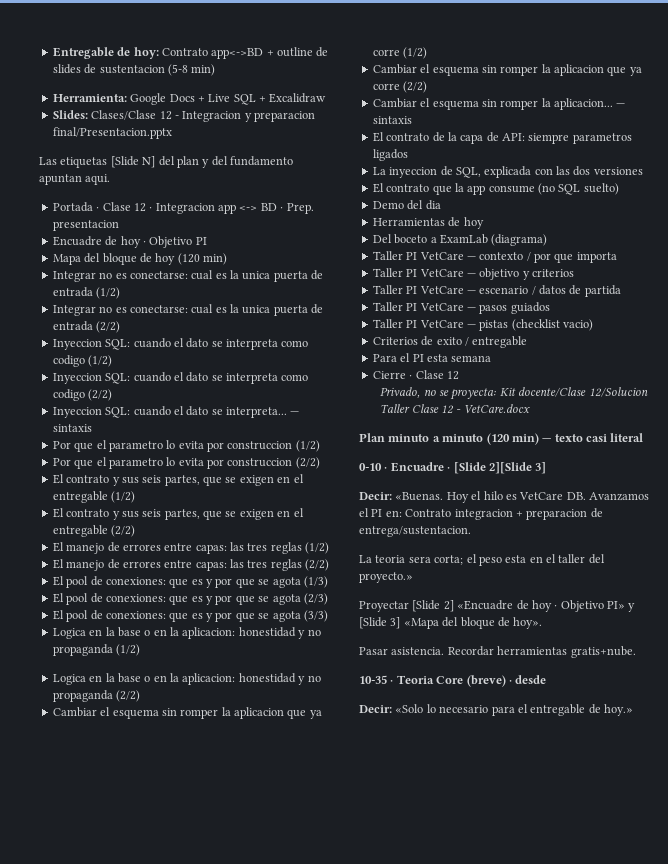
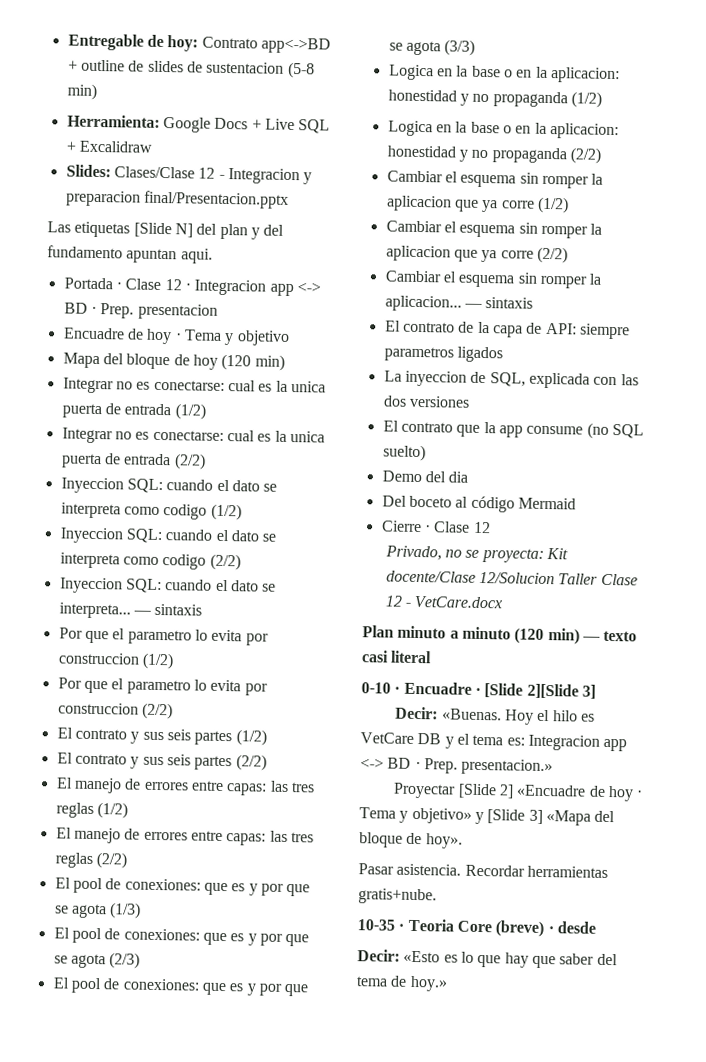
[149,236,207,248] Objetivo PI -> [183,329,290,346] Tema y objetivo
[164,474,304,486] [52,491,108,503] partes, que se exigen en el entregable -> [194,730,233,746] partes
[164,508,304,520] [52,525,108,537] partes, que se exigen en el entregable -> [194,755,233,771] partes
[372,217,484,229] // Herramientas de hoy -> (469, 477) none
[430,234,548,246] [372,251,617,263] [372,268,574,280] [372,285,621,297] [372,302,550,314] [372,319,593,331] [372,336,528,348] [372,353,492,362] a ExamLab (diagrama) // Taller PI VetCare — contexto / por que importa // Taller PI VetCare — objetivo y criterios // Taller PI VetCare — escenario / datos de partida // Taller PI VetCare — pasos guiados // Taller PI VetCare — pistas (checklist vacio) // Criterios de exito / entregable // Para el PI esta semana -> [455,495,576,513] al código Mermaid
[566,492,649,501] [359,508,603,520] [359,526,471,537] [359,554,605,566] [359,572,413,583] DB. Avanzamos el PI en: Contrato integracion + preparacion de entrega/sustentacion. // La teoria sera corta; el peso esta en el taller del proyecto.» -> [417,733,628,752] [360,757,554,776] DB y el tema es: Integracion app <-> BD · Prep. presentacion.»
[560,600,625,612] Objetivo PI» -> [359,807,472,824] Tema y objetivo»
[395,704,586,716] «Solo lo necesario para el entregable -> [403,950,618,969] [356,976,388,987] «Esto es lo que hay que saber del tema

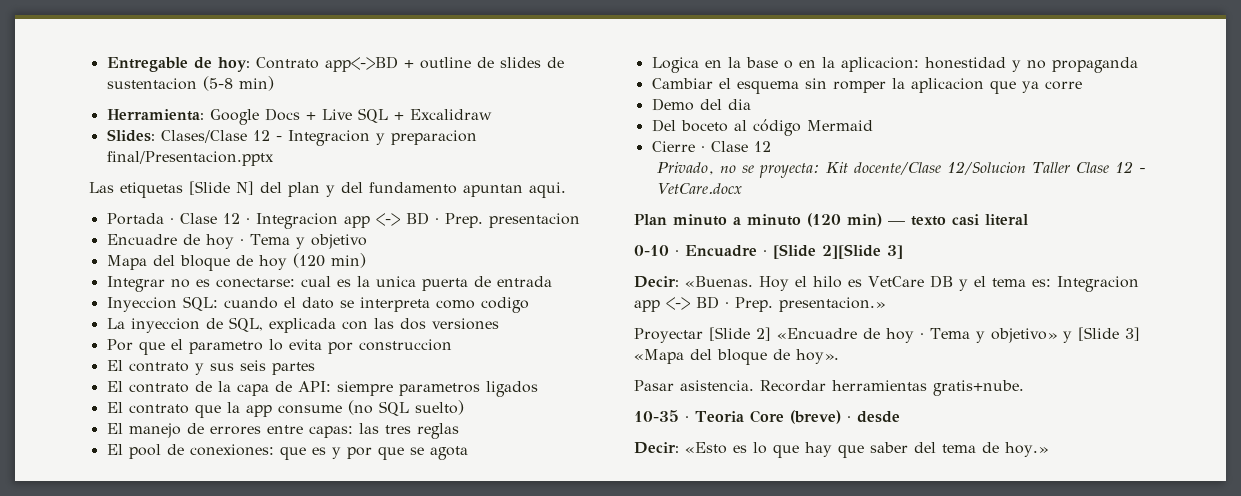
[174,403,206,420] [61,427,325,444] [60,453,206,470] [60,477,278,494] [60,502,242,521] [59,527,277,544] [59,552,241,571] [59,577,277,594] [58,602,203,619] [58,627,269,646] [57,652,174,670] [57,677,268,696] [57,702,173,720] [56,727,267,746] [56,752,267,771] [55,777,315,796] [55,802,128,819] [55,827,314,846] [54,852,127,869] (1/2) // Integrar no es conectarse: cual es la unica puerta de entrada (2/2) // Inyeccion SQL: cuando el dato se interpreta como codigo (1/2) // Inyeccion SQL: cuando el dato se interpreta como codigo (2/2) // Inyeccion SQL: cuando el dato se interpreta... — sintaxis // Por que el parametro lo evita por construccion (1/2) // Por que el parametro lo evita por construccion (2/2) // El contrato y sus seis partes (1/2) // El contrato y sus seis partes (2/2) // El manejo de errores entre capas: las tres reglas (1/2) // El manejo de errores entre capas: las tres reglas (2/2) -> [106,296,529,313] [106,317,499,333] [106,339,452,355] [106,360,315,375] [106,381,538,397] [106,400,464,418] [106,423,459,439] // Inyeccion SQL: cuando el dato se interpreta como codigo // La inyeccion de SQL, explicada con las dos versiones // Por que el parametro lo evita por construccion // El contrato y sus seis partes // El contrato de la capa de API: siempre parametros ligados // El contrato que la app consume (no SQL suelto) // El manejo de errores entre capas: las tres reglas
[109,902,142,919] [53,927,310,947] [53,952,141,969] [52,977,309,997] [388,39,476,56] (1/3) // El pool de conexiones: que es y por que se agota (2/3) // El pool de conexiones: que es y por que se agota (3/3) -> (468, 453) none
[570,91,602,108] [387,120,619,140] [386,145,601,164] (1/2) // Logica en la base o en la aplicacion: honestidad y no propaganda (2/2) -> (1138, 65) none
[536,196,569,214] [385,220,603,239] [385,245,568,264] [384,270,603,289] [384,295,534,312] [384,320,630,340] [383,346,503,363] [383,370,639,389] [382,395,470,408] [382,420,644,439] [382,444,426,462] (1/2) // Cambiar el esquema sin romper la aplicacion que ya corre (2/2) // Cambiar el esquema sin romper la aplicacion... — sintaxis // El contrato de la capa de API: siempre parametros ligados // La inyeccion de SQL, explicada con las dos versiones // El contrato que la app consume (no SQL suelto) -> (1082, 85) none

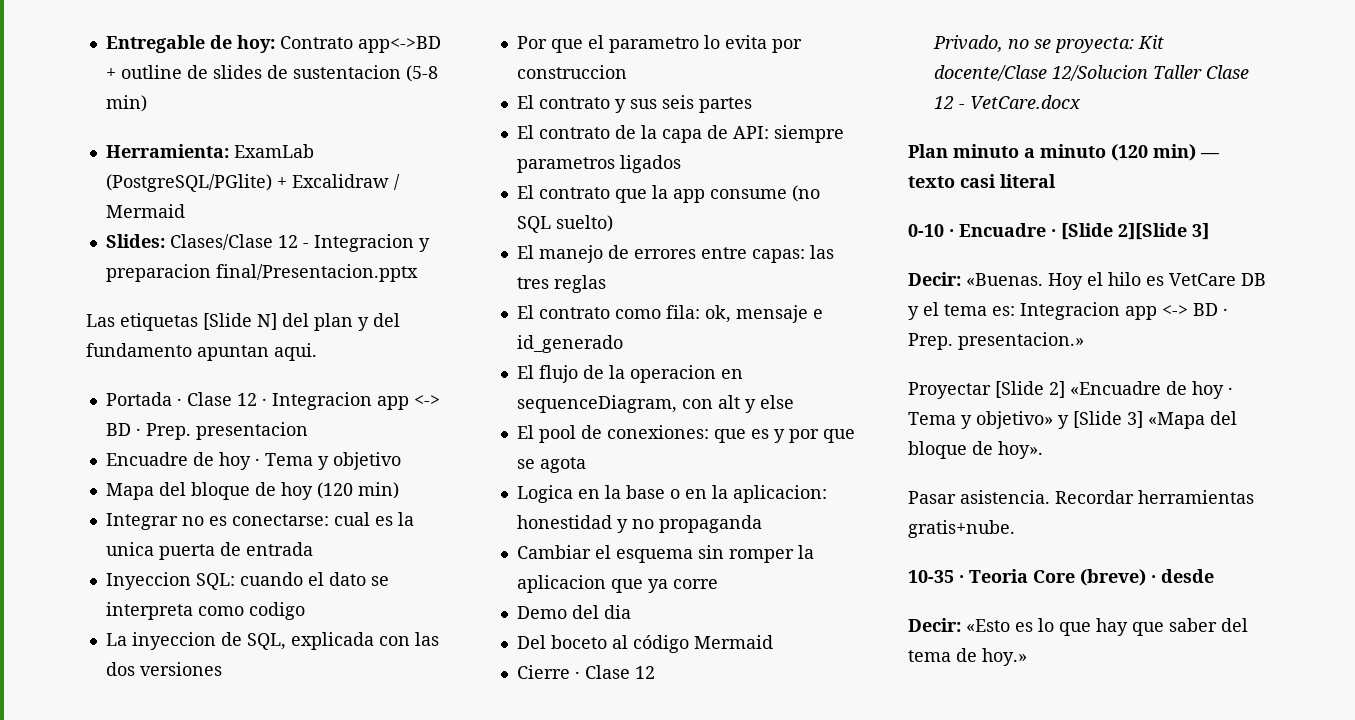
[209,108,388,125] Google Docs + Live SQL -> [233,144,314,158] [105,174,272,192] ExamLab (PostgreSQL/PGlite)
(492, 114) none -> [393,174,400,190] [105,204,185,218] / Mermaid
(459, 431) none -> [516,305,823,323] [516,335,623,353] [516,365,743,383] [516,395,794,413] // El contrato como fila: ok, mensaje e id_generado // El flujo de la operacion en sequenceDiagram, con alt y else

